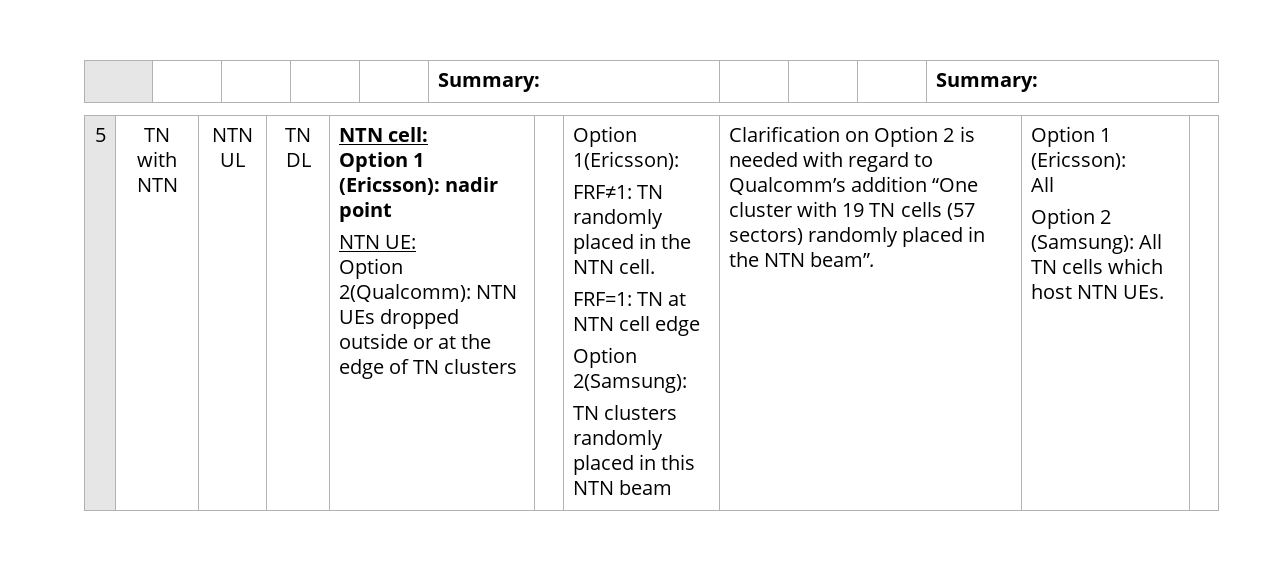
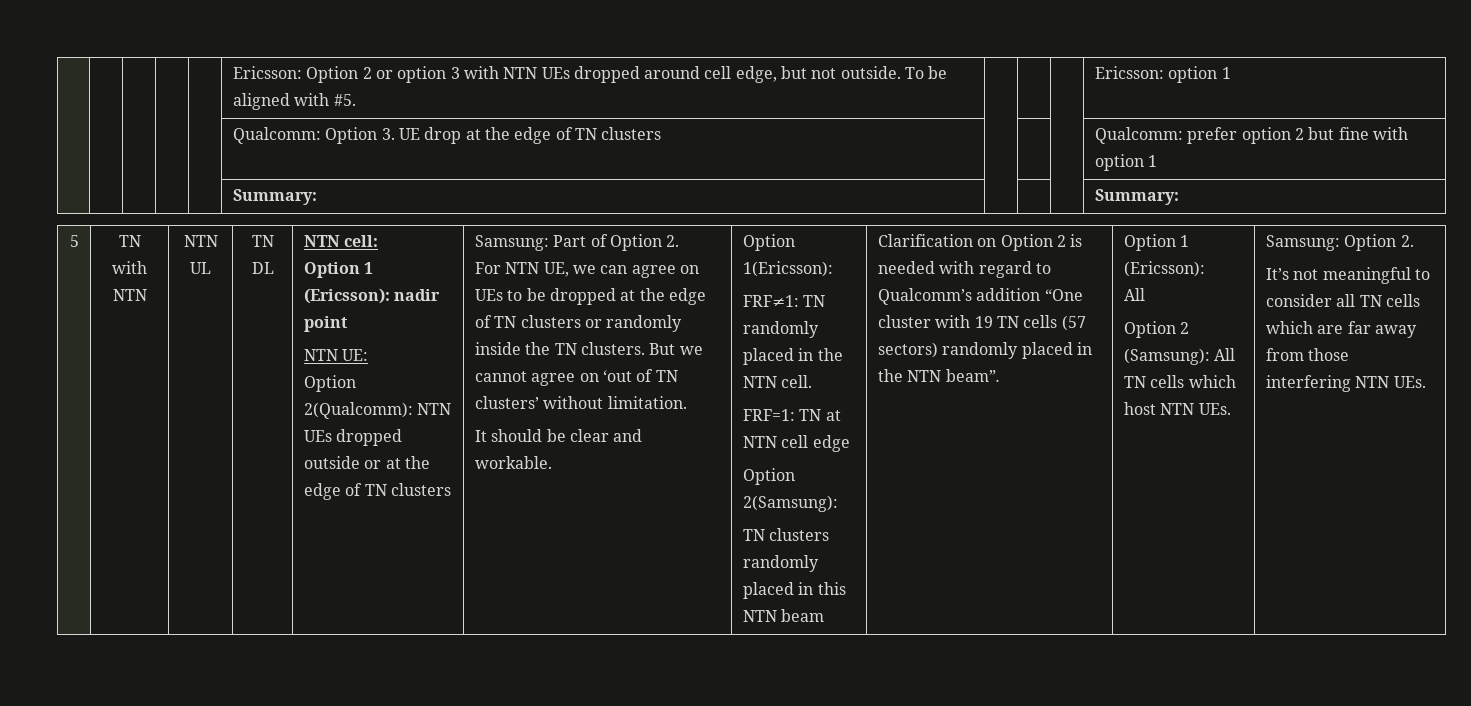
(437, 82) | | | | -> [232,66,948,83] [232,93,356,110] [1094,66,1231,83] [232,127,662,144] [1094,127,1408,144] [1094,154,1158,171] | | | | | Ericsson: Option 2 or option 3 with NTN UEs dropped around cell edge, but not outside. To be aligned with #5. | | | | Ericsson: option 1 // | | | | | Qualcomm: Option 3. UE drop at the edge of TN clusters | | | | Qualcomm: prefer option 2 but fine with option 1 // | | | |
(518, 366) none -> [474,234,680,251] [474,262,699,278] [474,288,706,305] [474,315,683,332] [474,342,703,355] [474,369,678,386] [474,396,687,409] [474,429,643,442] [474,456,552,469] Samsung: Part of Option 2. // For NTN UE, we can agree on UEs to be dropped at the edge of TN clusters or randomly inside the TN clusters. But we cannot agree on ‘out of TN clusters’ without limitation. // It should be clear and workable.
(1165, 292) none -> [1265,234,1414,251] [1265,267,1430,284] [1265,294,1420,307] [1265,321,1417,338] [1265,348,1350,361] [1265,375,1426,392] Samsung: Option 2. // It’s not meaningful to consider all TN cells which are far away from those interfering NTN UEs.

